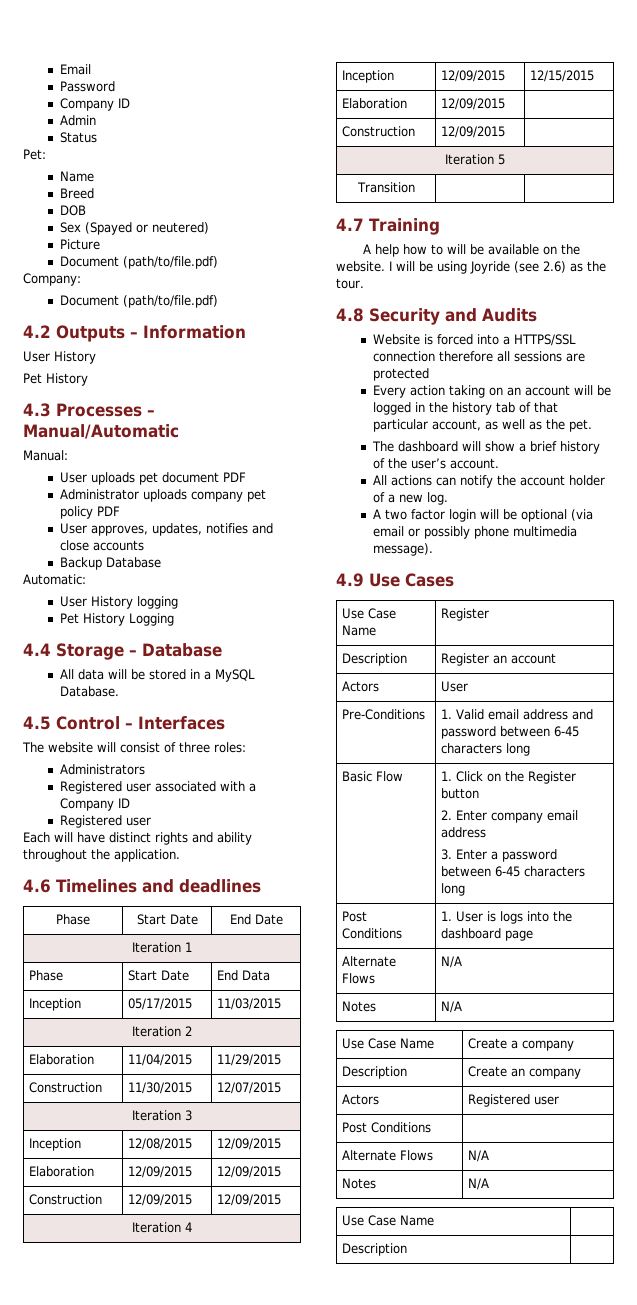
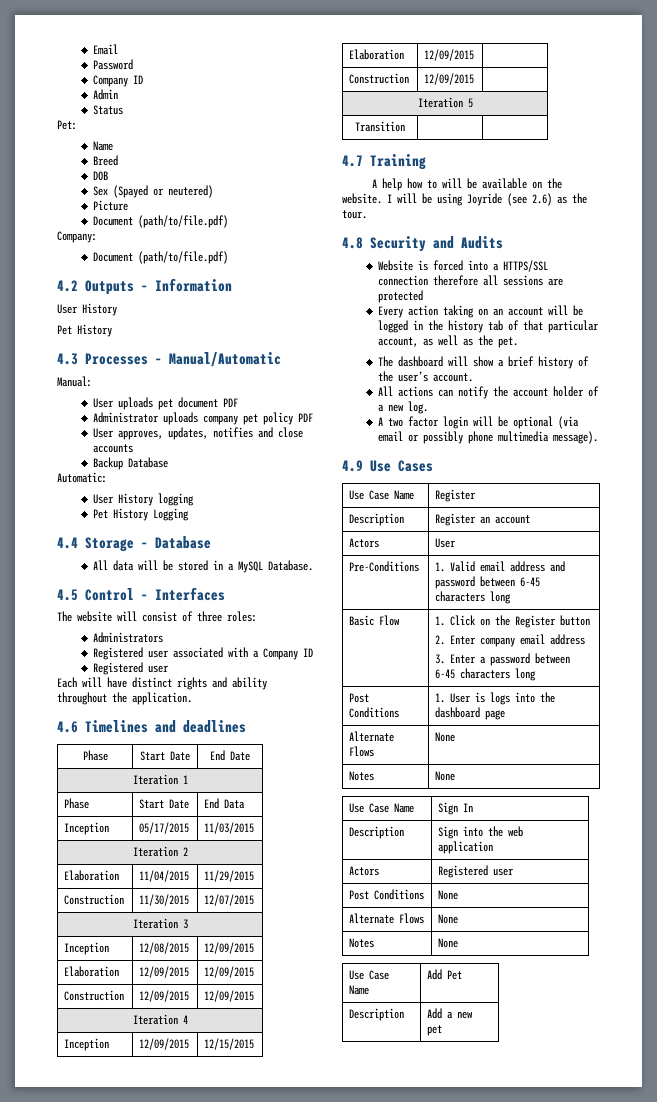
[441,956,463,968] [342,1001,377,1012] [441,1001,463,1013] [342,1038,435,1049] [468,1038,575,1051] [342,1066,408,1079] [468,1066,582,1079] | N/A // Notes | N/A // Use Case Name | Create a company // Description | Create an company -> [435,732,456,742] [349,771,375,781] [435,771,456,781] [349,803,415,813] [438,802,474,815] [349,826,405,839] [438,826,524,839] [438,841,494,854] | None // Notes | None // Use Case Name | Sign In // Description | Sign into the web application
[342,1150,434,1161] [468,1150,490,1162] [342,1178,377,1189] [468,1178,490,1190] [342,1215,435,1226] [342,1243,408,1256] | // Alternate Flows | N/A // Notes | N/A // Use Case Name | // Description | -> [438,890,459,900] [349,913,425,924] [438,914,459,924] [349,938,375,948] [438,938,459,948] [349,970,390,980] [349,985,370,995] [427,969,463,980] [349,1008,405,1021] [427,1008,474,1019] [427,1025,443,1036] | None // Alternate Flows | None // Notes | None // Use Case Name | Add Pet // Description | Add a new pet

